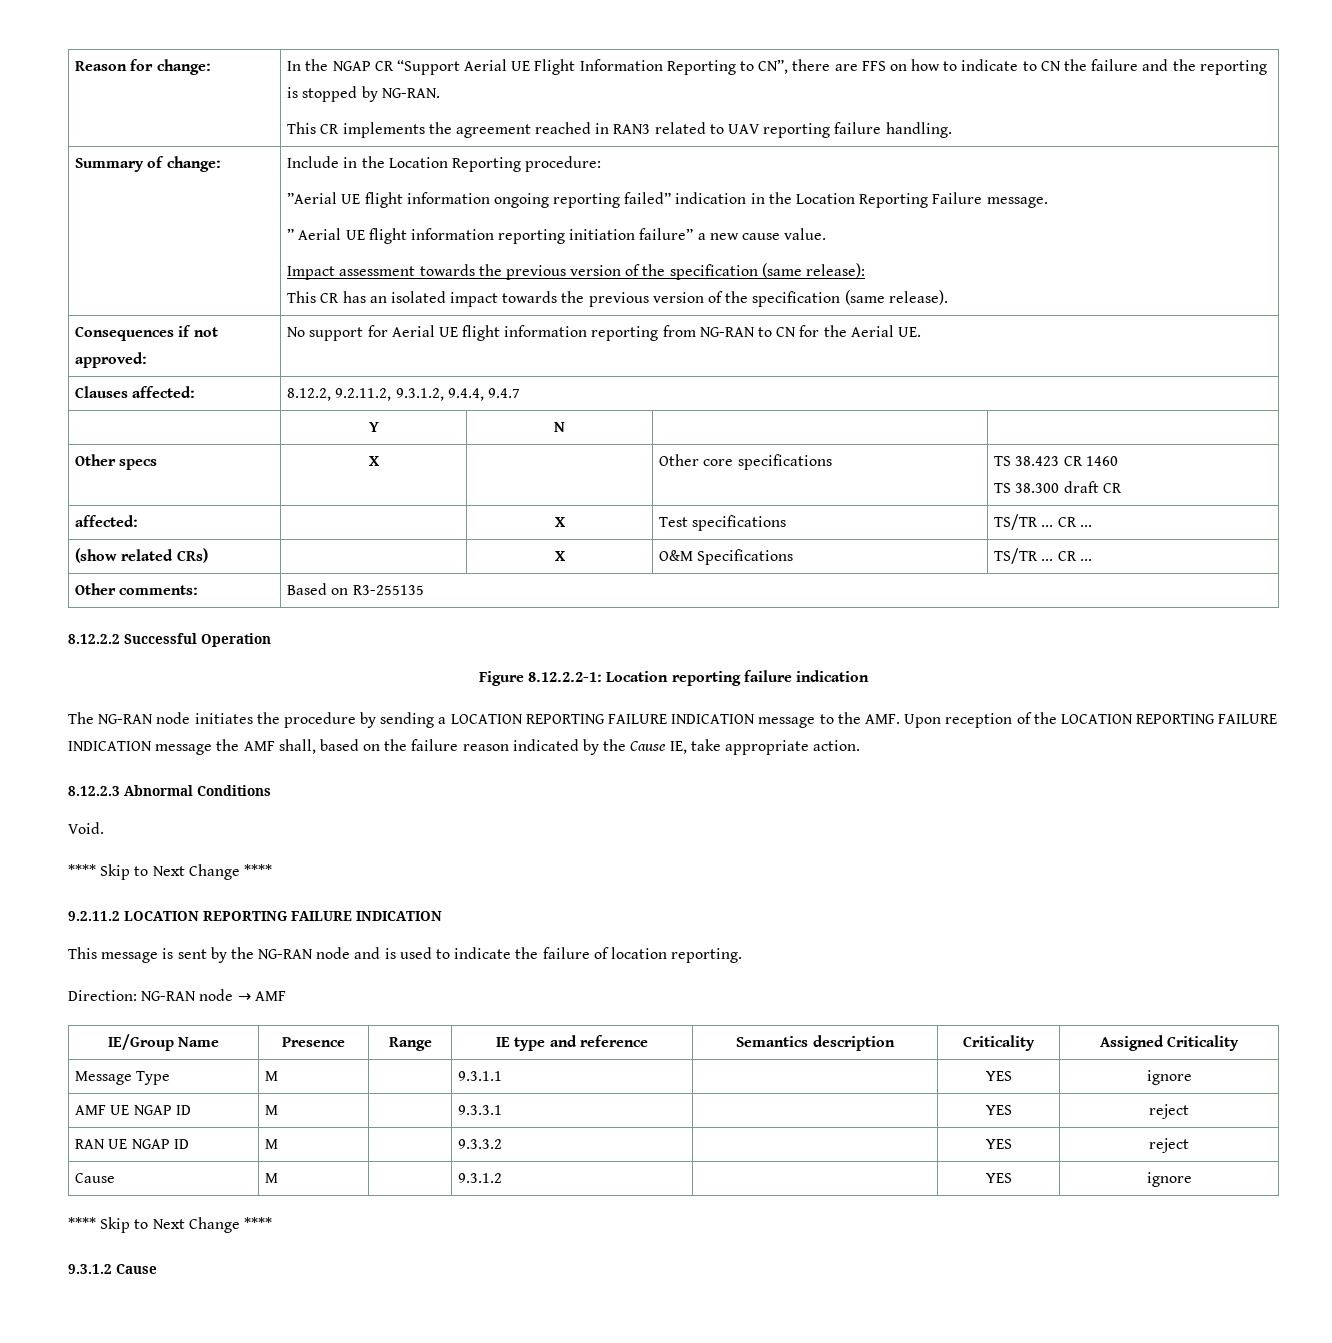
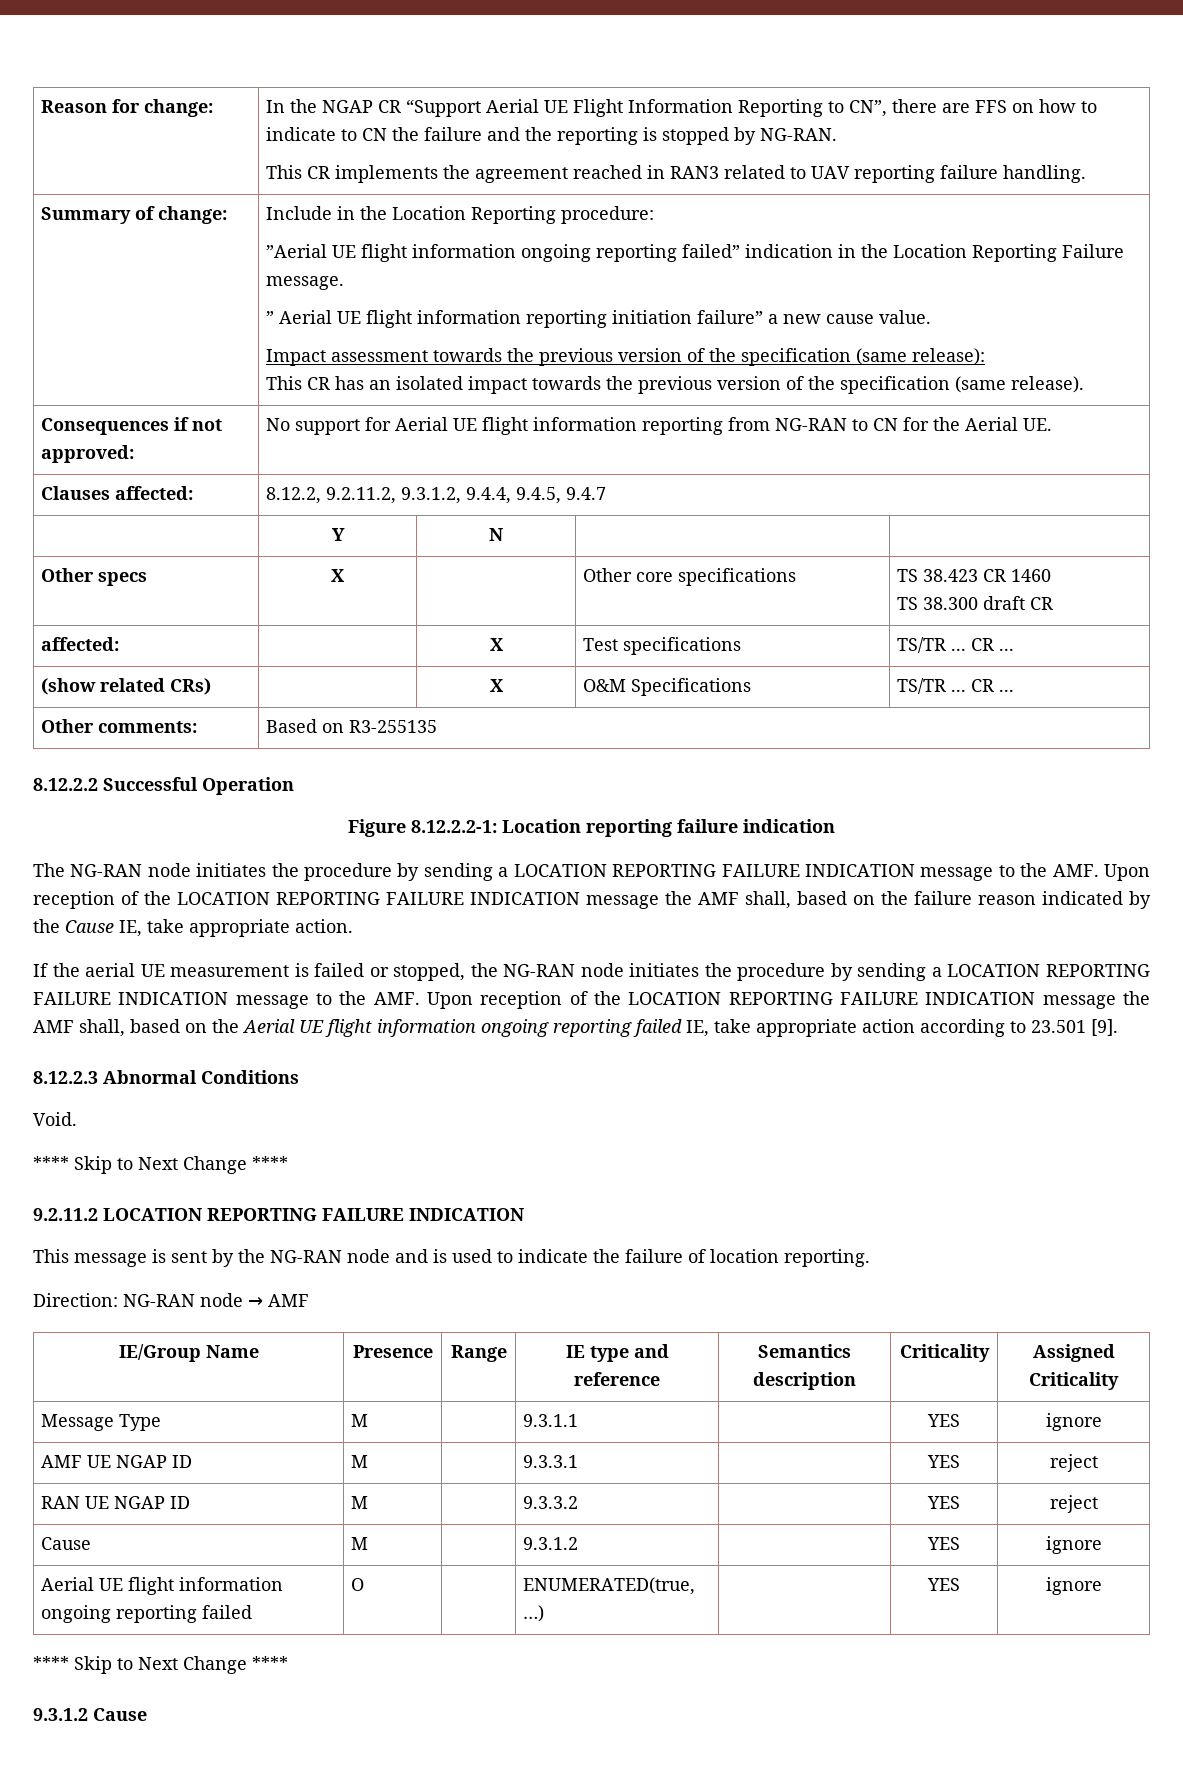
(484, 394) none -> [516,487,562,504] 9.4.5,
(861, 745) none -> [33,963,1150,981] [33,991,1151,1009] [33,1019,1118,1037] // If the aerial UE measurement is failed or stopped, the NG-RAN node initiates the procedure by sending a LOCATION REPORTING FAILURE INDICATION message to the AMF. Upon reception of the LOCATION REPORTING FAILURE INDICATION message the AMF shall, based on the Aerial UE flight information ongoing reporting failed IE, take appropriate action according to 23.501 [9].
(1192, 1179) none -> [41,1577,284,1595] [41,1605,253,1623] [351,1578,365,1591] [523,1577,696,1595] [523,1605,545,1622] [927,1578,960,1591] [1045,1577,1102,1595] // Aerial UE flight information ongoing reporting failed | O | | ENUMERATED(true, …) | | YES | ignore

